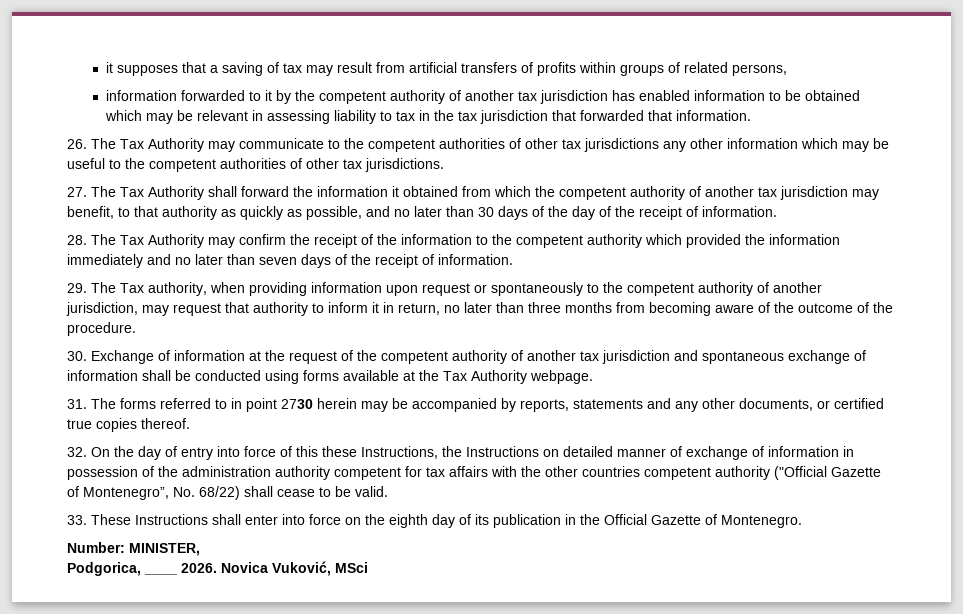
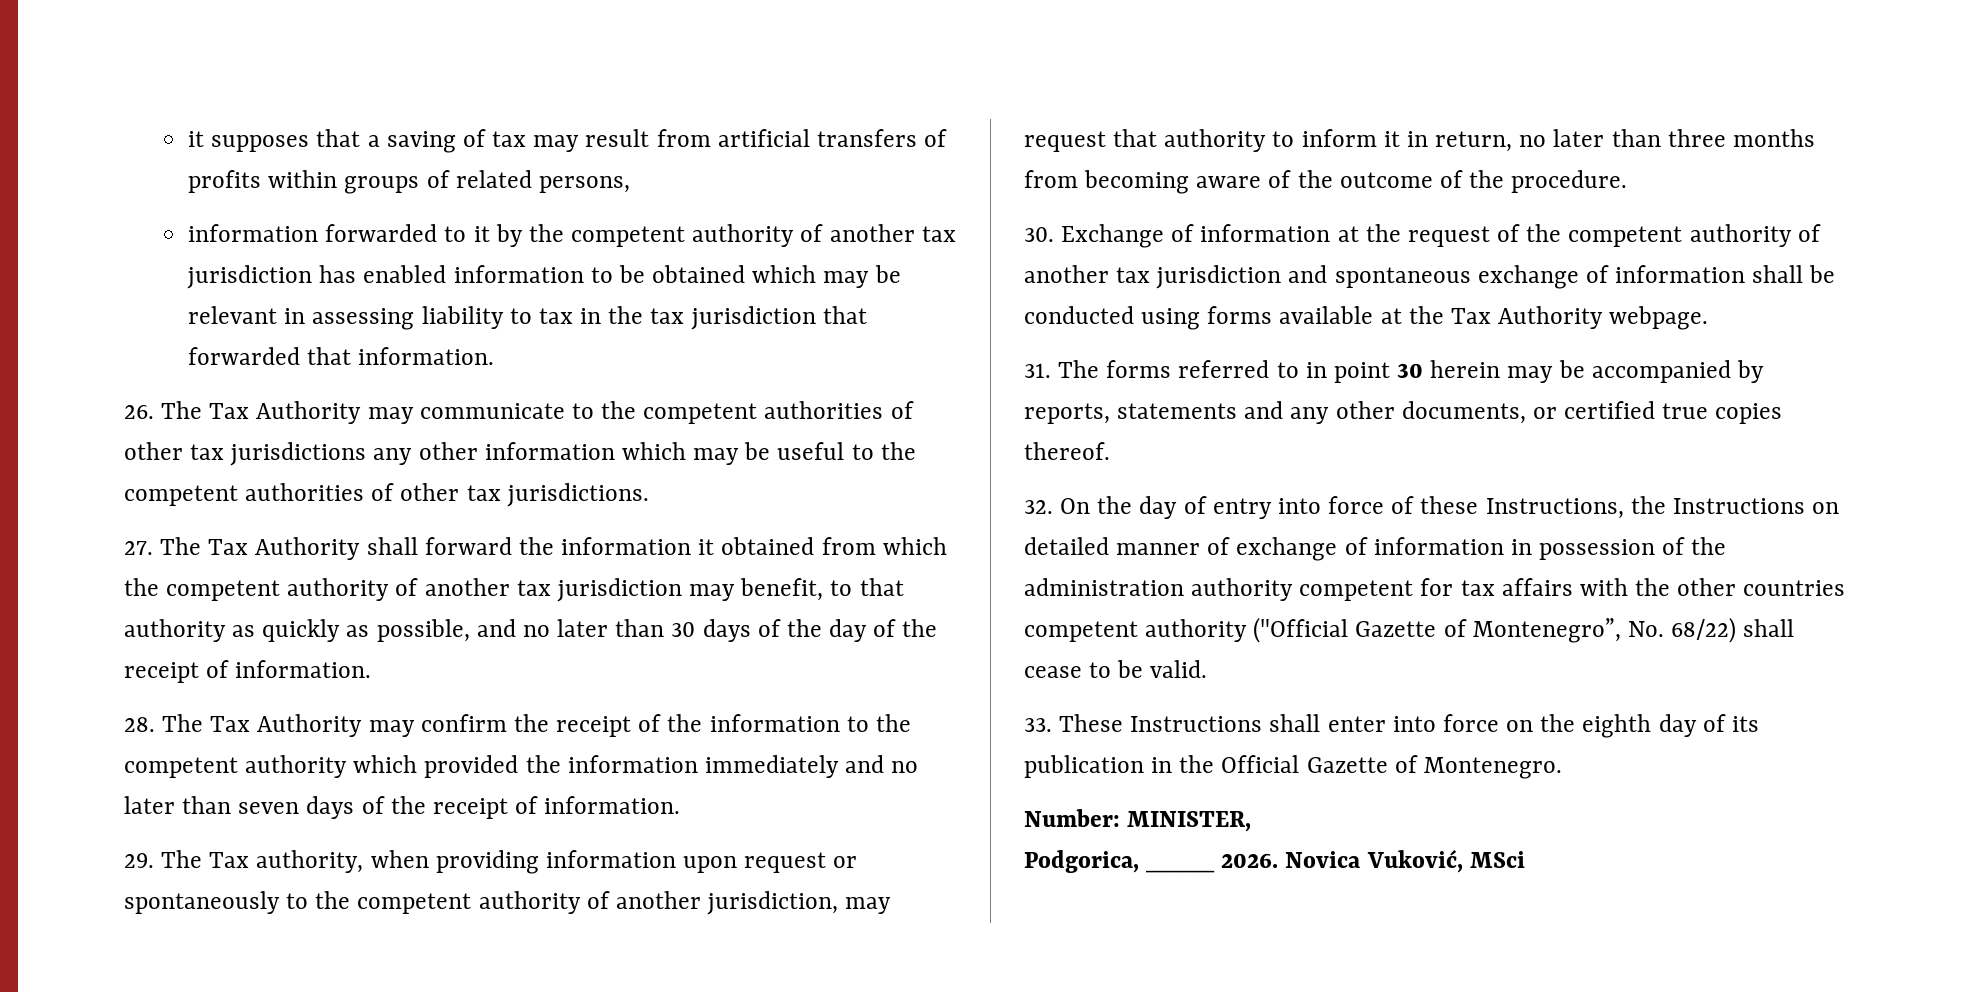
[281,399,313,409] 2730 -> [1397,363,1424,378] 30
[296,446,318,457] this -> (1415, 505) none

